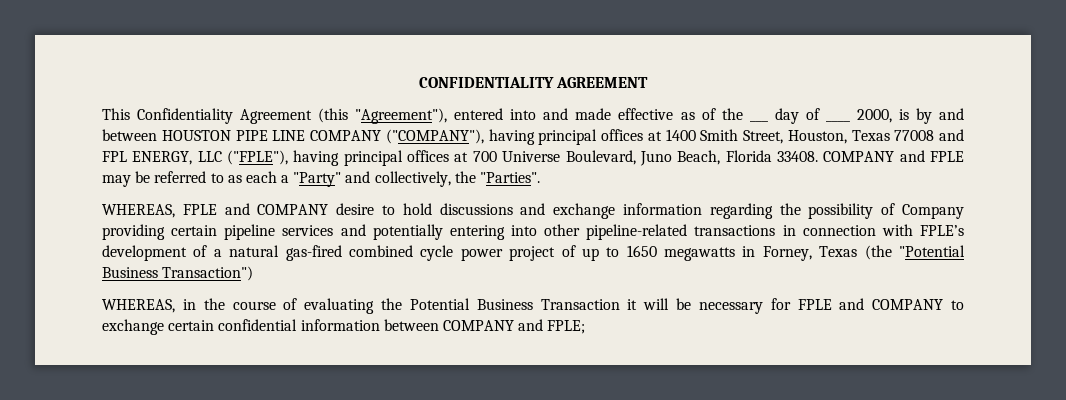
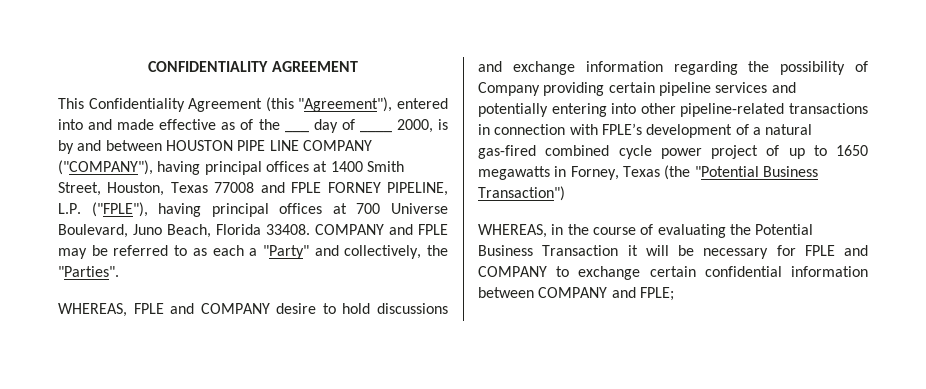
[102,151,222,165] FPL ENERGY, LLC -> [291,182,448,196] [58,203,81,214] FPLE FORNEY PIPELINE, L.P.

